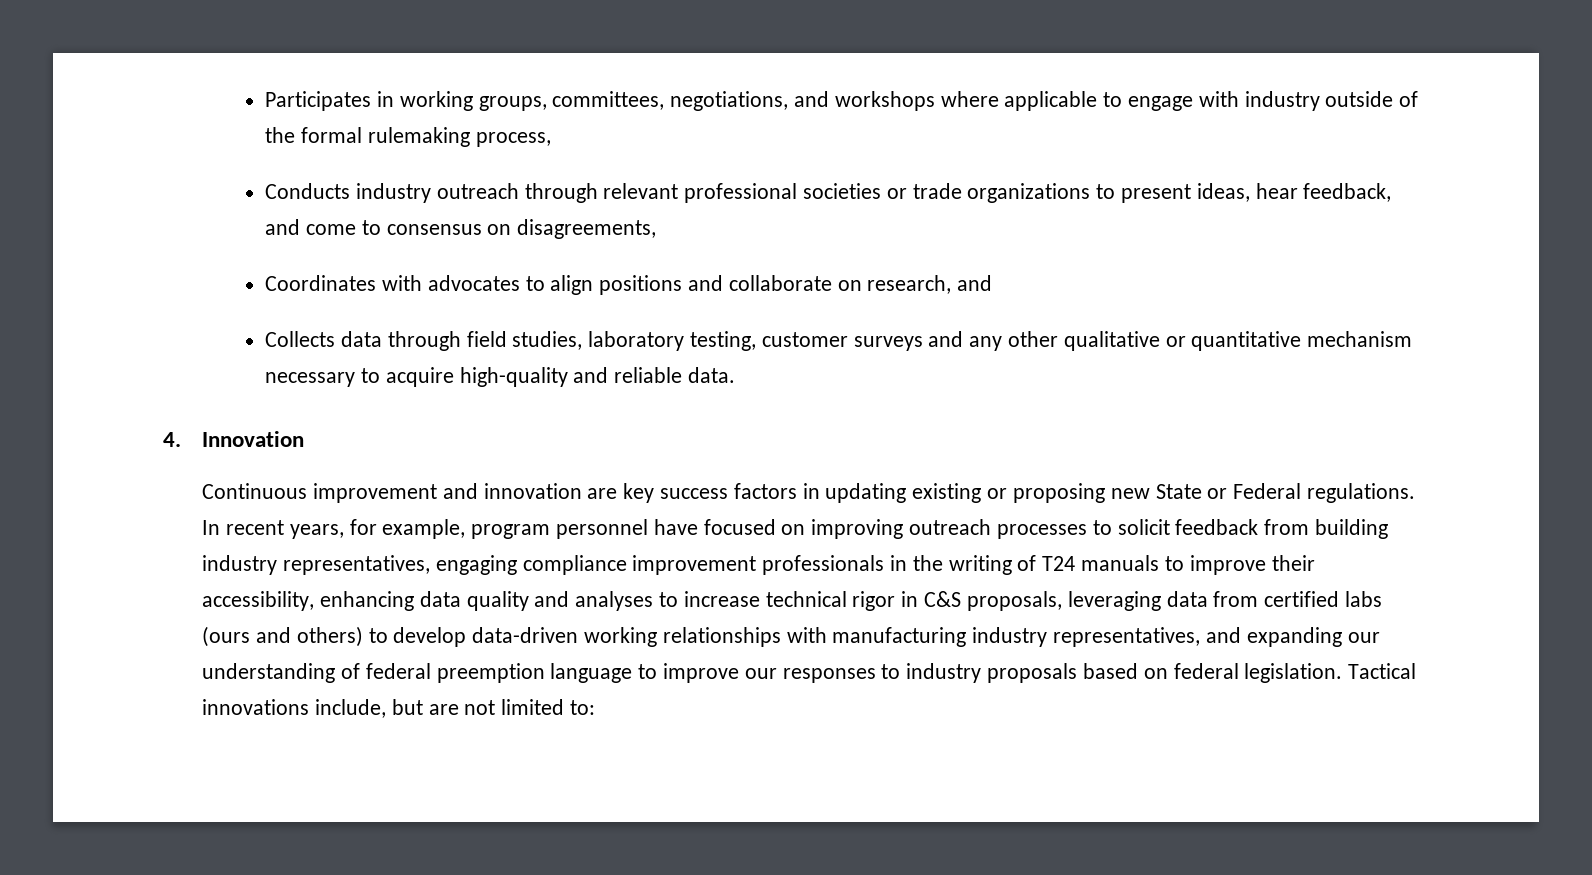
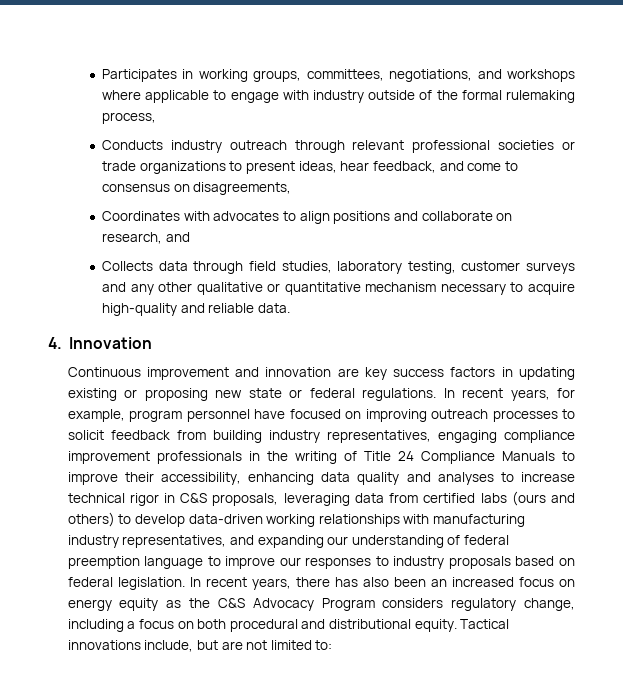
[1155,483,1302,499] State or Federal -> [248,388,355,398] state or federal
[1042,555,1160,571] T24 manuals -> [363,451,555,464] Title 24 Compliance Manuals
(1343, 673) none -> [189,577,575,590] [67,598,575,611] [67,619,457,632] In recent years, there has also been an increased focus on energy equity as the C&S Advocacy Program considers regulatory change, including a focus on both procedural and distributional equity.

